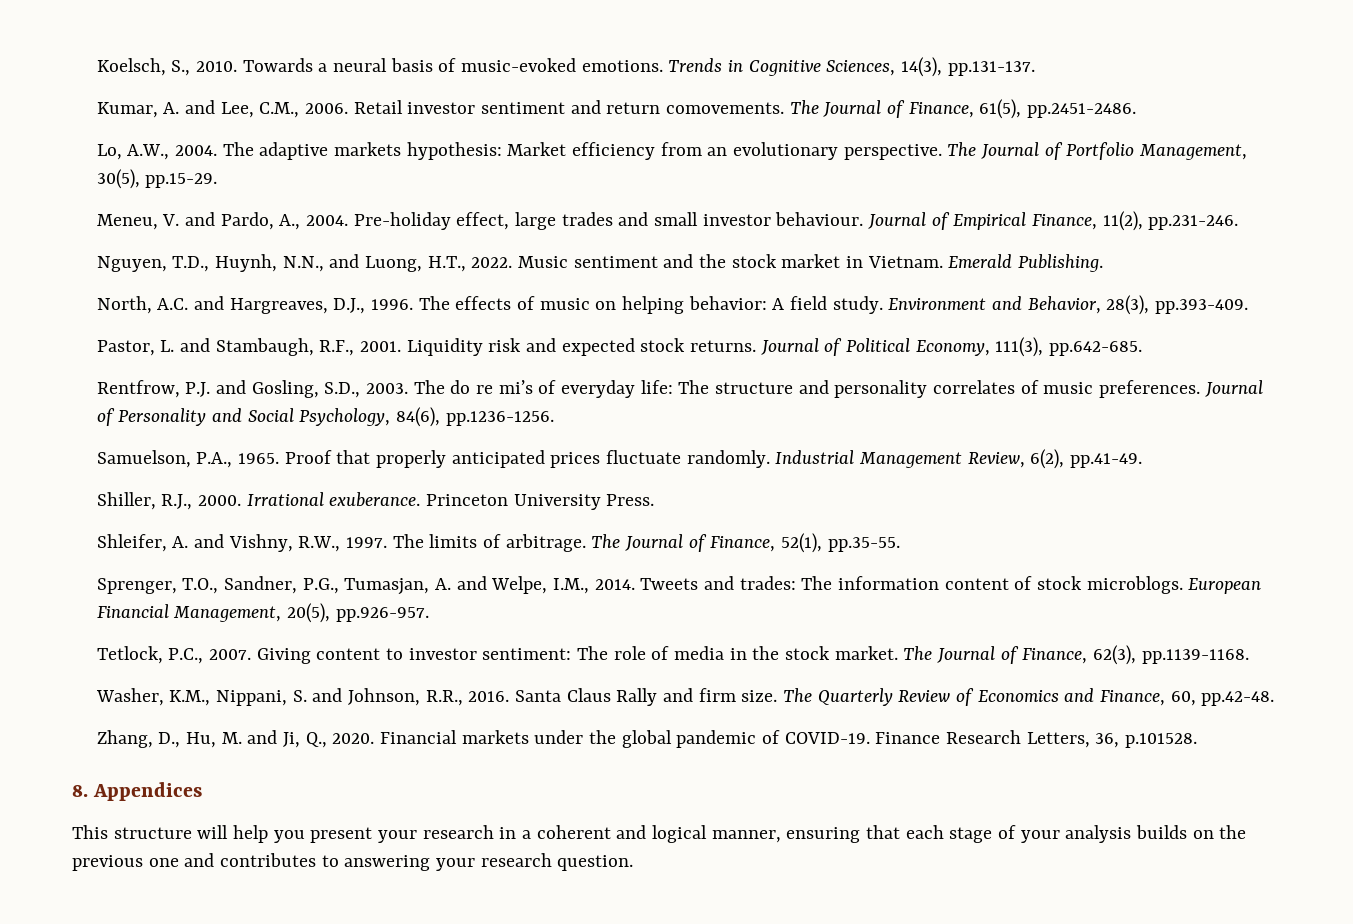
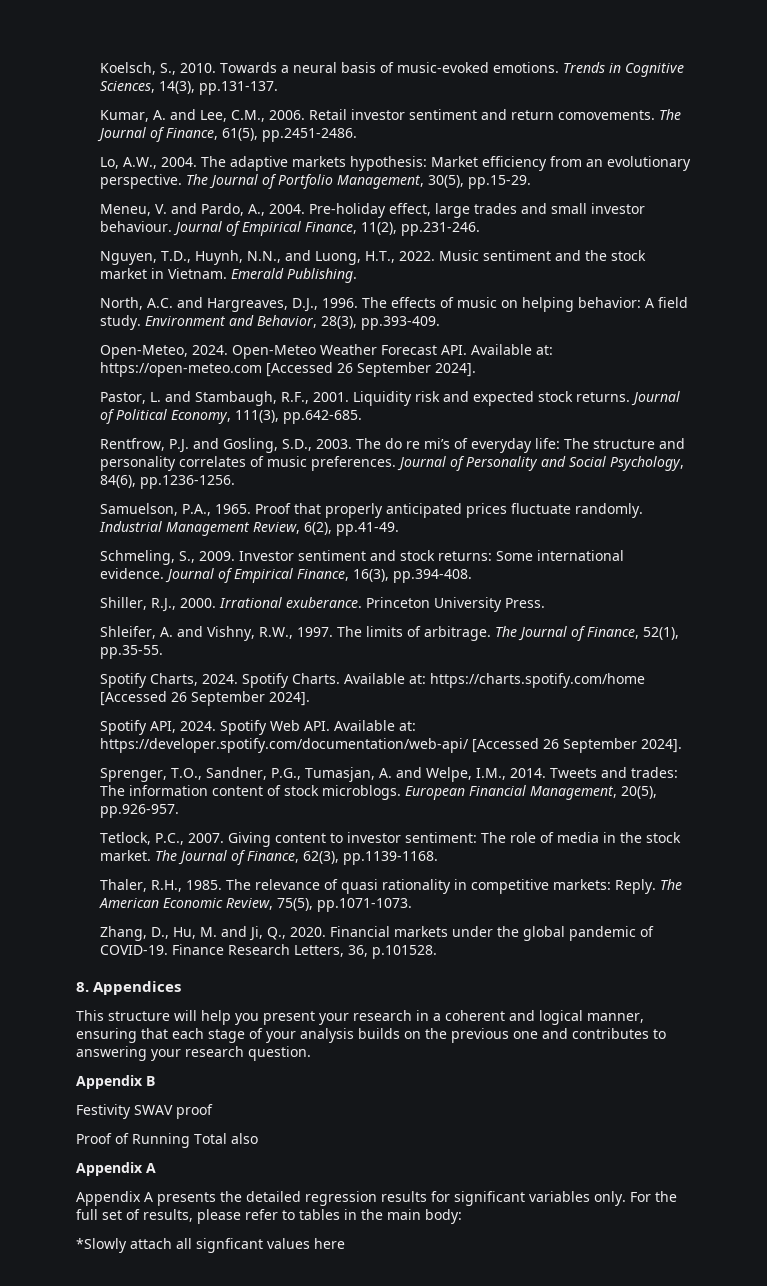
(1248, 306) none -> [99,344,553,359] [99,362,476,377] // Open-Meteo, 2024. Open-Meteo Weather Forecast API. Available at: https://open-meteo.com [Accessed 26 September 2024].
(1142, 460) none -> [99,550,624,565] [99,568,472,583] // Schmeling, S., 2009. Investor sentiment and stock returns: Some international evidence. Journal of Empirical Finance, 16(3), pp.394-408.
(900, 544) none -> [99,673,645,688] [99,691,310,706] [99,720,416,735] [99,738,682,753] // Spotify Charts, 2024. Spotify Charts. Available at: https://charts.spotify.com/home [Accessed 26 September 2024]. // Spotify API, 2024. Spotify Web API. Available at: https://developer.spotify.com/documentation/web-api/ [Accessed 26 September 2024].
[95,688,1275,706] Washer, K.M., Nippani, S. and Johnson, R.R., 2016. Santa Claus Rally and firm size. The Quarterly Review of Economics and Finance, 60, pp.42-48. -> [99,879,682,894] [98,898,412,912] Thaler, R.H., 1985. The relevance of quasi rationality in competitive markets: Reply. The American Economic Review, 75(5), pp.1071-1073.
(634, 863) none -> [76,1075,155,1089] [76,1104,213,1119] [76,1133,258,1148] [76,1162,156,1176] [76,1191,677,1206] [76,1209,462,1224] [76,1238,345,1253] // Appendix B // Festivity SWAV proof // Proof of Running Total also // Appendix A // Appendix A presents the detailed regression results for significant variables only. For the full set of results, please refer to tables in the main body: // *Slowly attach all signficant values here

